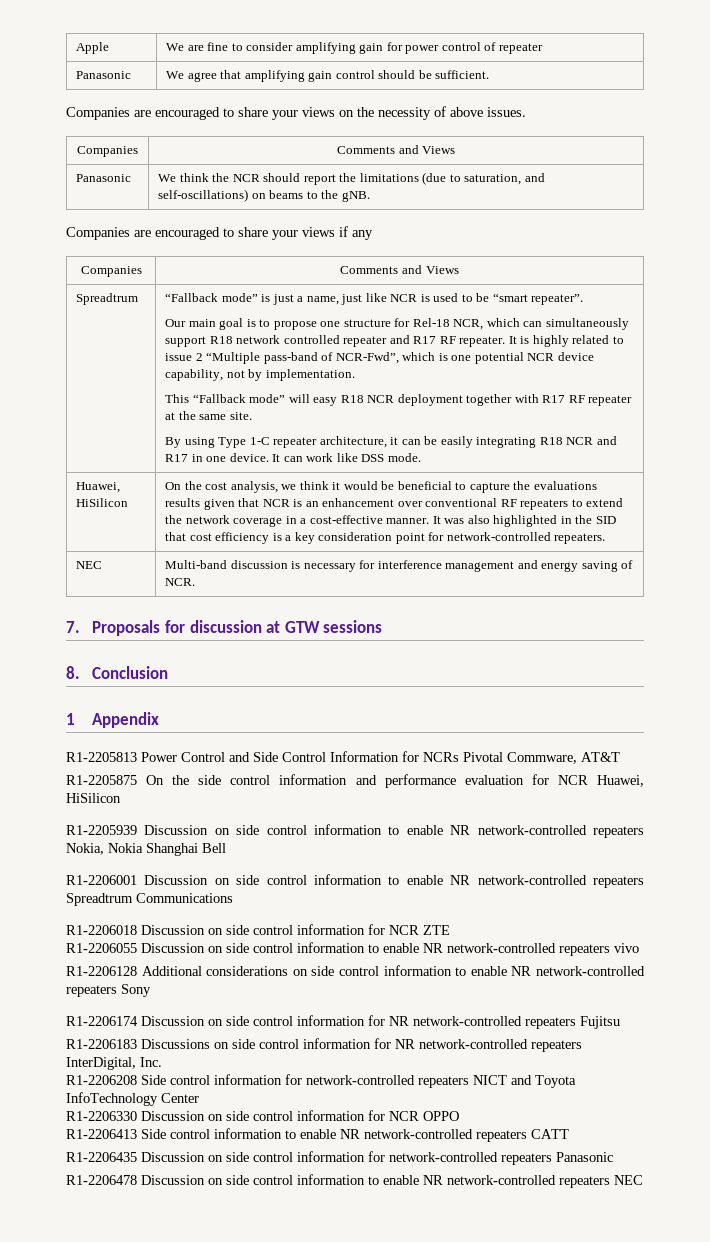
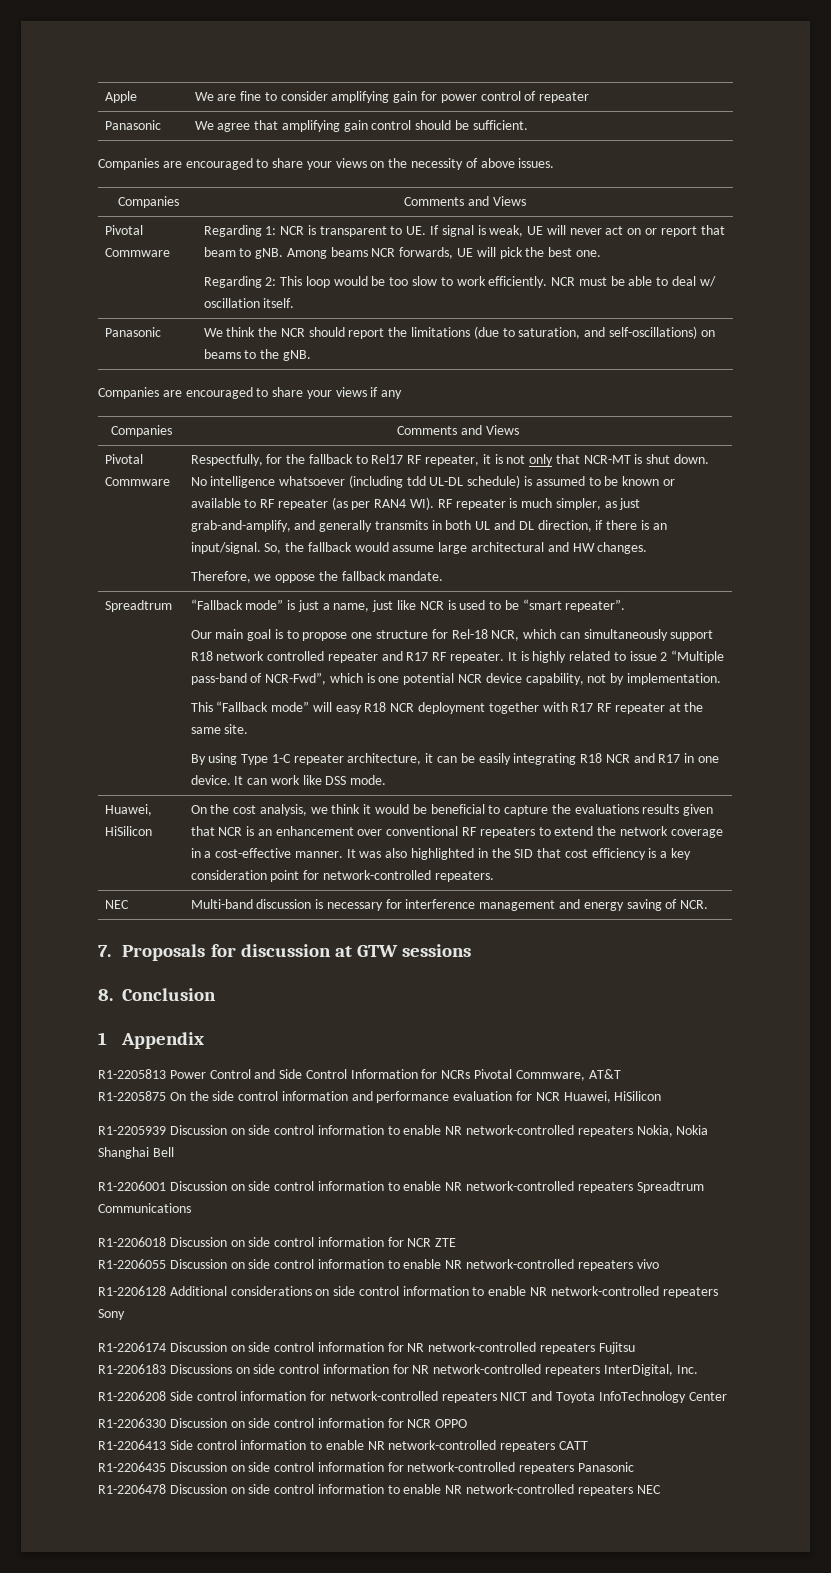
(456, 150) none -> [104,225,143,235] [104,248,170,257] [203,225,725,237] [203,247,601,259] [203,276,716,288] [203,298,295,308] // Pivotal Commware | Regarding 1: NCR is transparent to UE. If signal is weak, UE will never act on or report that beam to gNB. Among beams NCR forwards, UE will pick the best one. // Regarding 2: This loop would be too slow to work efficiently. NCR must be able to deal w/ oscillation itself.
(459, 270) none -> [104,454,143,464] [104,477,170,486] [190,454,710,466] [190,475,675,488] [190,497,641,510] [190,520,667,532] [190,542,648,554] [190,571,444,583] // Pivotal Commware | Respectfully, for the fallback to Rel17 RF repeater, it is not only that NCR-MT is shut down. No intelligence whatsoever (including tdd UL-DL schedule) is assumed to be known or available to RF repeater (as per RAN4 WI). RF repeater is much simpler, as just grab-and-amplify, and generally transmits in both UL and DL direction, if there is an input/signal. So, the fallback would assume large architectural and HW changes. // Therefore, we oppose the fallback mandate.

